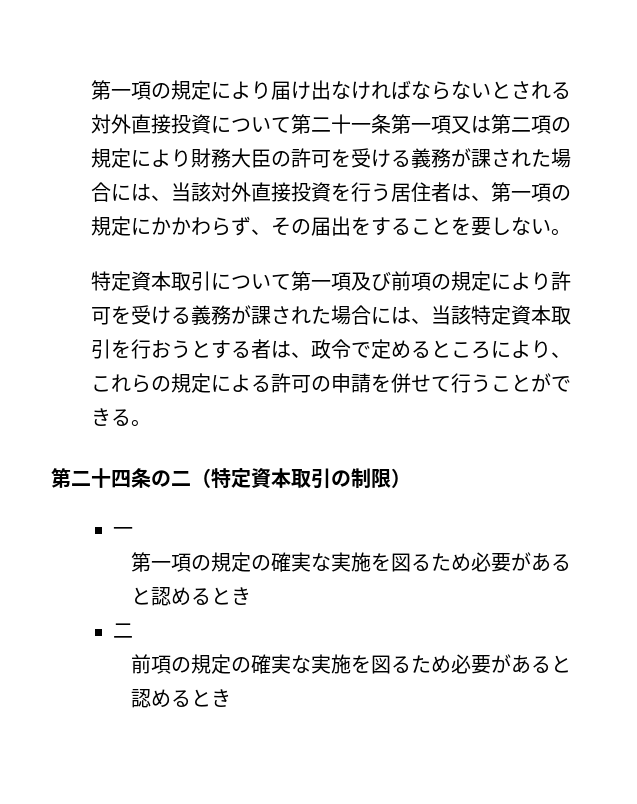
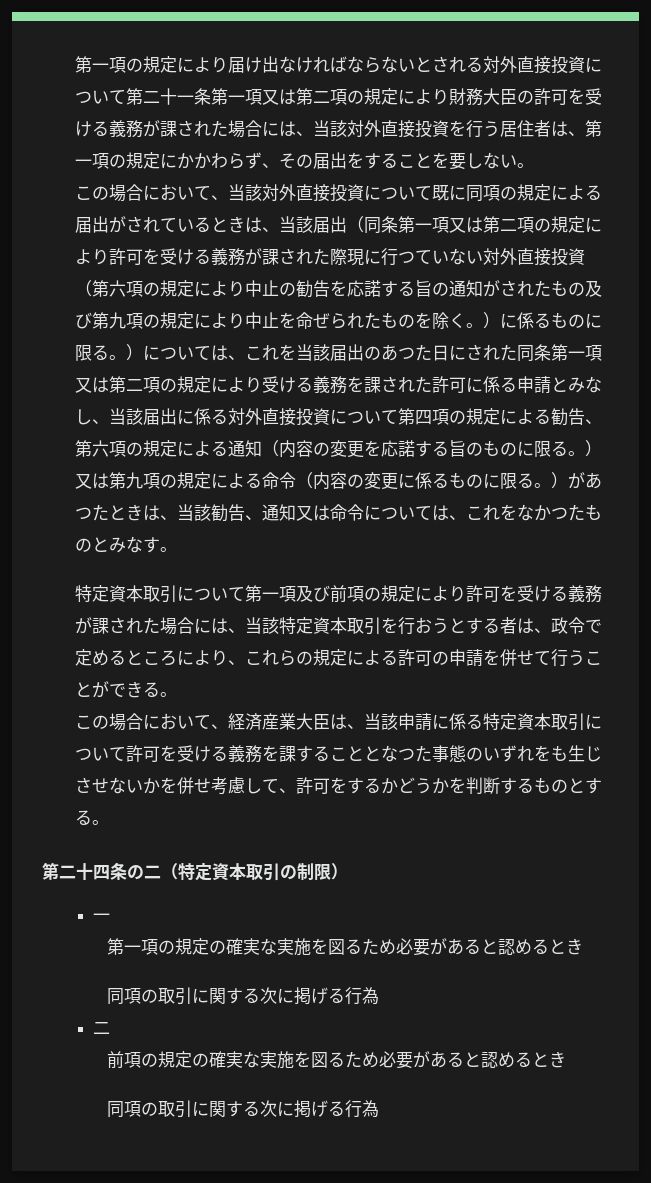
(571, 232) none -> [74,184,602,202] [74,216,602,234] [74,248,585,266] [74,280,602,298] [74,312,602,329] [74,344,602,362] [74,376,602,394] [74,408,602,426] [74,440,602,458] [74,472,602,490] [74,504,602,522] [74,536,177,553] // この場合において、当該対外直接投資について既に同項の規定による届出がされているときは、当該届出（同条第一項又は第二項の規定により許可を受ける義務が課された際現に行つていない対外直接投資（第六項の規定により中止の勧告を応諾する旨の通知がされたもの及び第九項の規定により中止を命ぜられたものを除く。）に係るものに限る。）については、これを当該届出のあつた日にされた同条第一項又は第二項の規定により受ける義務を課された許可に係る申請とみなし、当該届出に係る対外直接投資について第四項の規定による勧告、第六項の規定による通知（内容の変更を応諾する旨のものに限る。）又は第九項の規定による命令（内容の変更に係るものに限る。）があつたときは、当該勧告、通知又は命令については、これをなかつたものとみなす。
(151, 423) none -> [74,713,602,731] [74,745,602,763] [74,777,602,795] [74,810,109,825] // この場合において、経済産業大臣は、当該申請に係る特定資本取引について許可を受ける義務を課することとなつた事態のいずれをも生じさせないかを併せ考慮して、許可をするかどうかを判断するものとする。
(251, 596) none -> [107,987,380,1005] // 同項の取引に関する次に掲げる行為
(231, 698) none -> [107,1100,380,1118] // 同項の取引に関する次に掲げる行為

